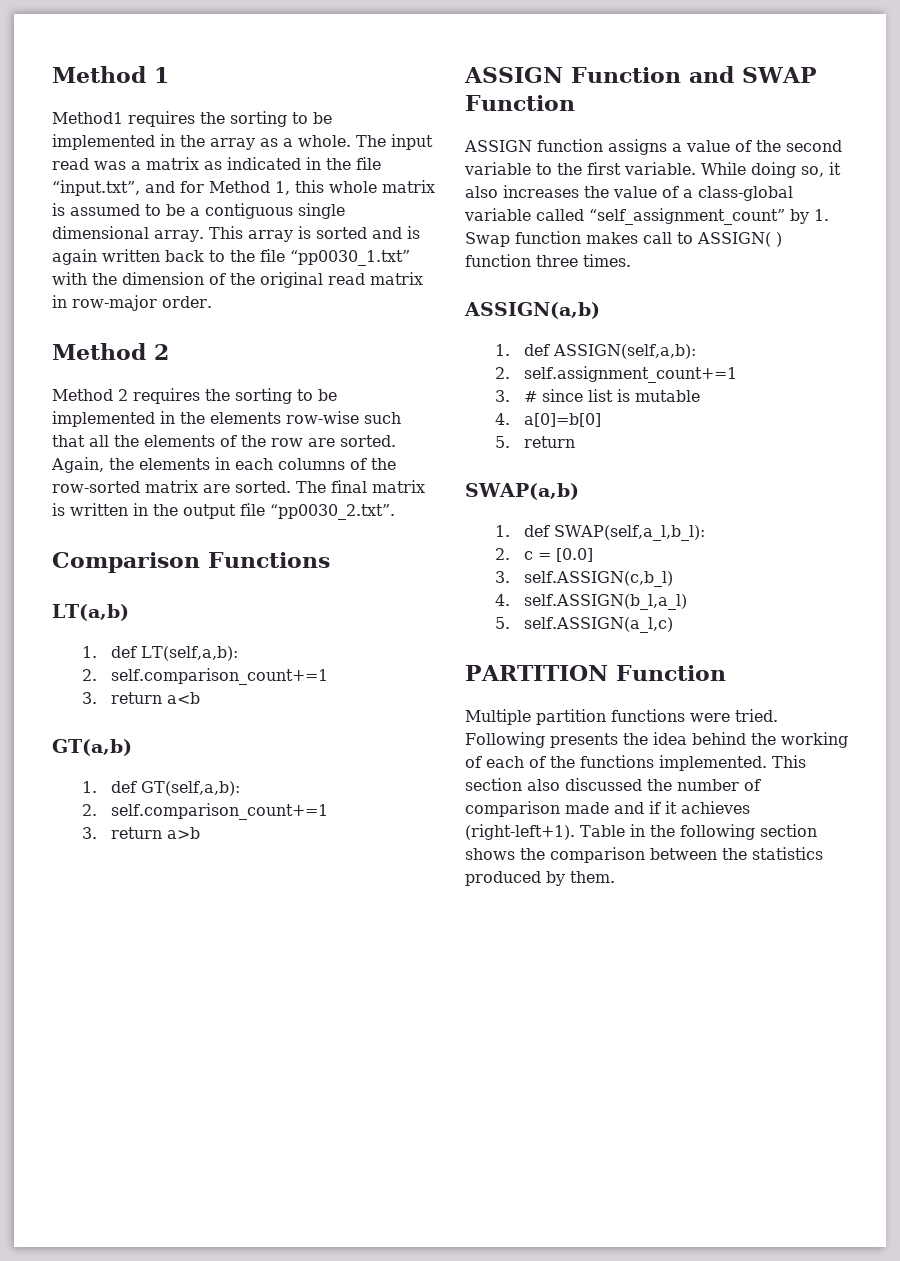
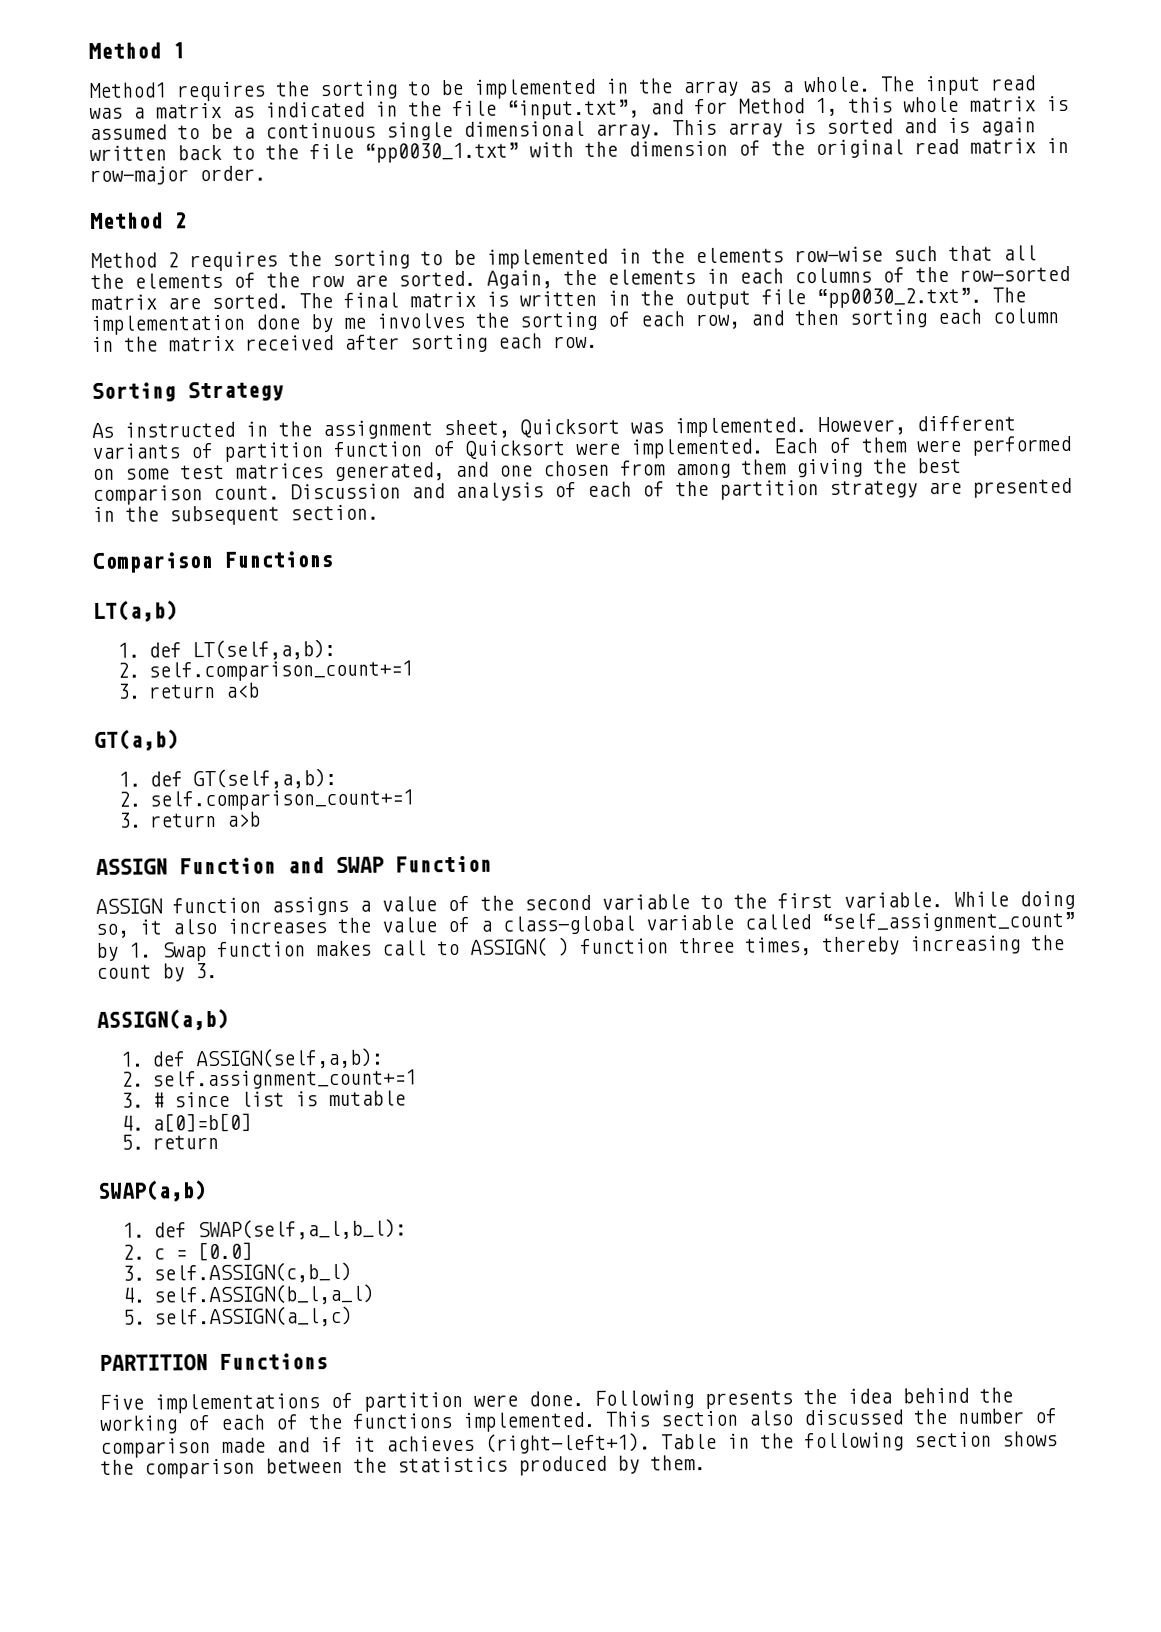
[205,203,293,219] contiguous -> [265,122,376,139] continuous
(395, 512) none -> [992,287,1026,303] [90,308,1059,335] [91,333,598,353] [91,381,284,402] [91,415,1016,440] [91,435,1072,462] [92,457,962,482] [92,477,1072,505] [92,504,379,526] The implementation done by me involves the sorting of each row, and then sorting each column in the matrix received after sorting each row. // Sorting Strategy // As instructed in the assignment sheet, Quicksort was implemented. However, different variants of partition function of Quicksort were implemented. Each of them were performed on some test matrices generated, and one chosen from among them giving the best comparison count. Discussion and analysis of each of the partition strategy are presented in the subsequent section.
[583,254,631,267] times. -> [745,935,1065,956] [96,962,218,982] times, thereby increasing the count by 3.
[615,665,726,681] [465,709,778,725] Function // Multiple partition functions were tried. -> [219,1353,328,1370] [99,1390,584,1414] Functions // Five implementations of partition were done.

